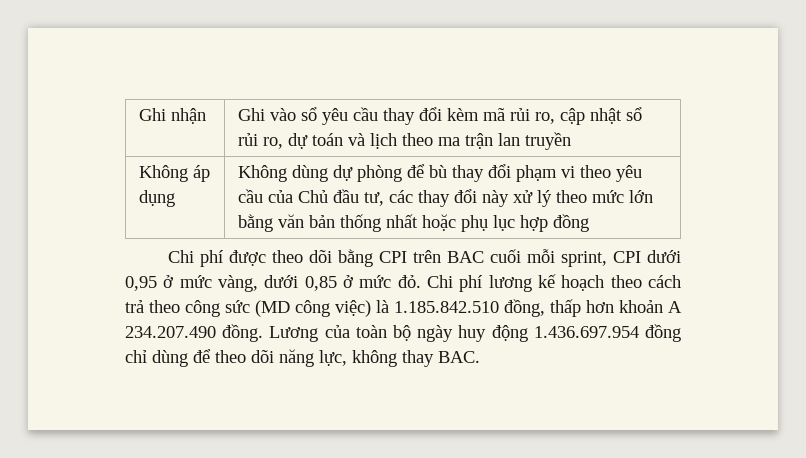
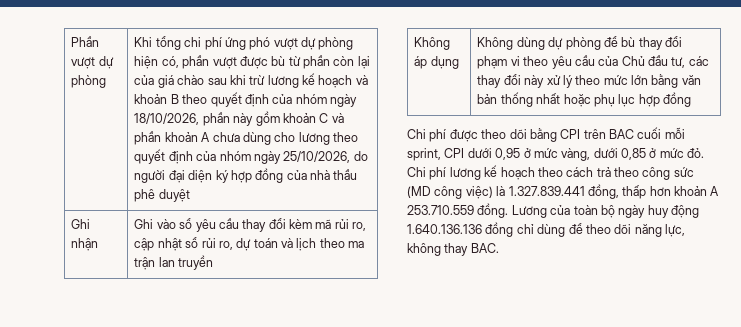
(139, 114) none -> [71,36,100,47] [71,56,114,69] [71,75,107,88] [134,36,354,50] [134,55,370,69] [134,73,368,88] [134,92,358,107] [134,111,344,126] [134,131,359,145] [134,149,368,164] [134,168,358,183] [134,189,190,202] Phần vượt dự phòng | Khi tổng chi phí ứng phó vượt dự phòng hiện có, phần vượt được bù từ phần còn lại của giá chào sau khi trừ lương kế hoạch và khoản B theo quyết định của nhóm ngày 18/10/2026, phần này gồm khoản C và phần khoản A chưa dùng cho lương theo quyết định của nhóm ngày 25/10/2026, do người đại diện ký hợp đồng của nhà thầu phê duyệt //
[394,301,499,313] 1.185.842.510 -> [508,186,585,196] 1.327.839.441
[125,326,216,338] 234.207.490 -> [407,205,474,215] 253.710.559
[533,326,639,338] 1.436.697.954 -> [407,224,482,234] 1.640.136.136

